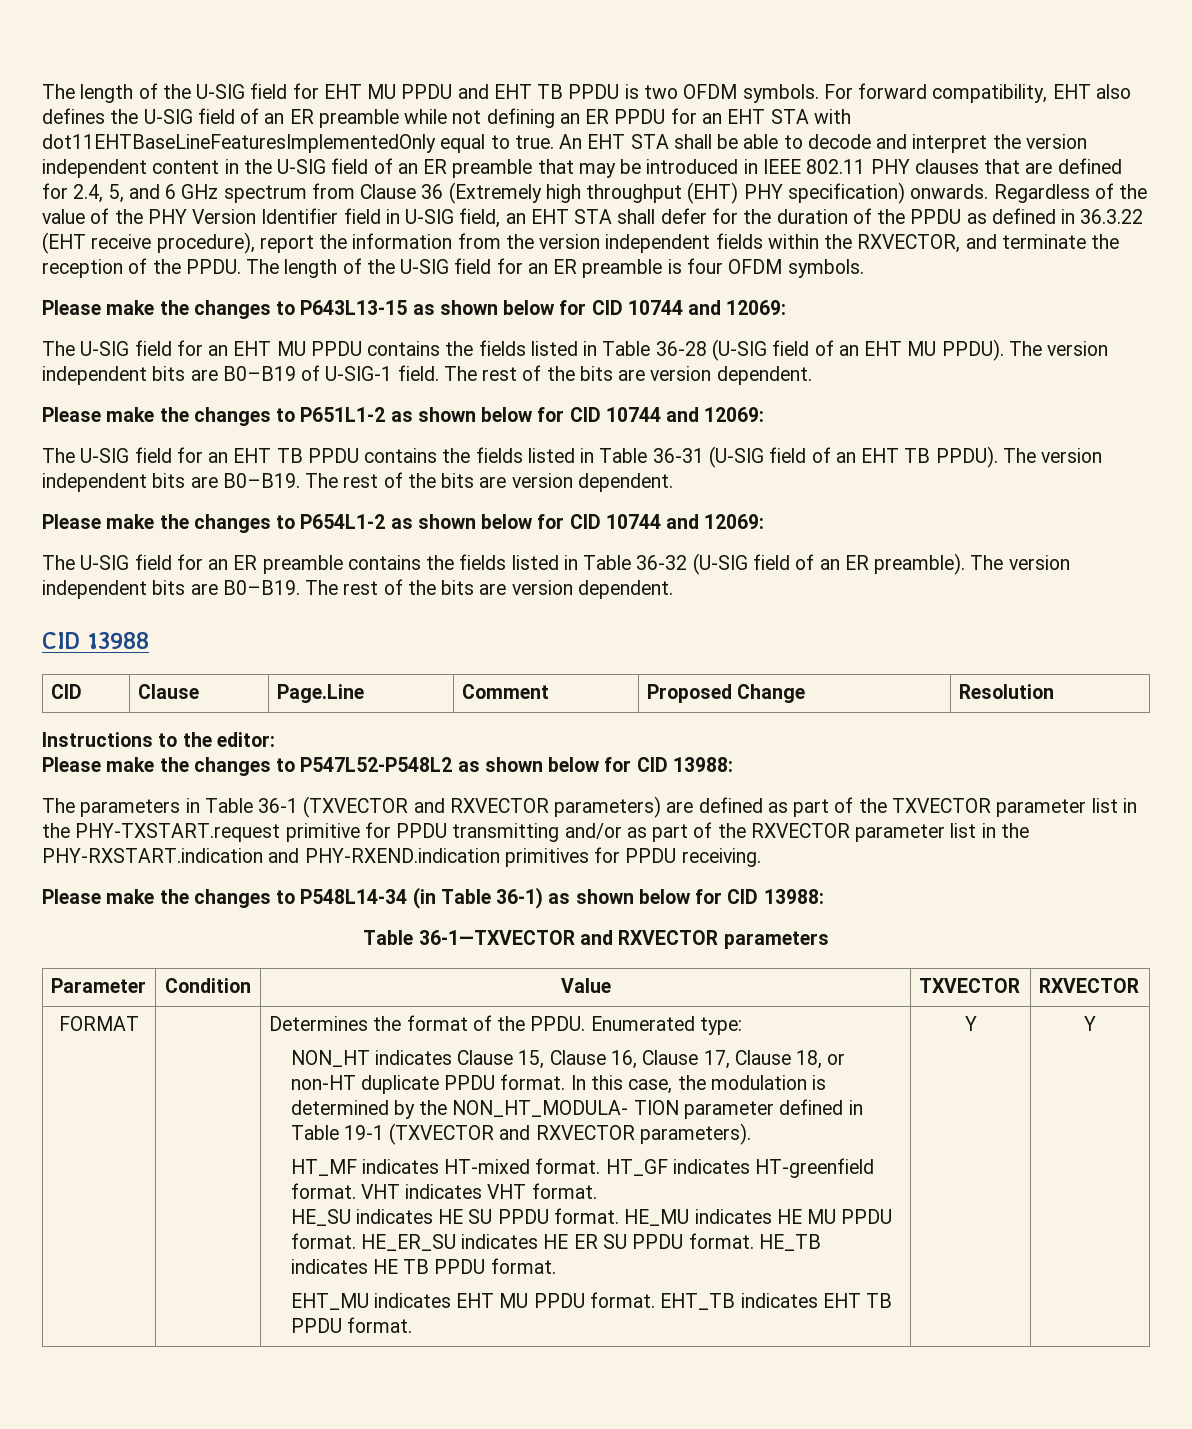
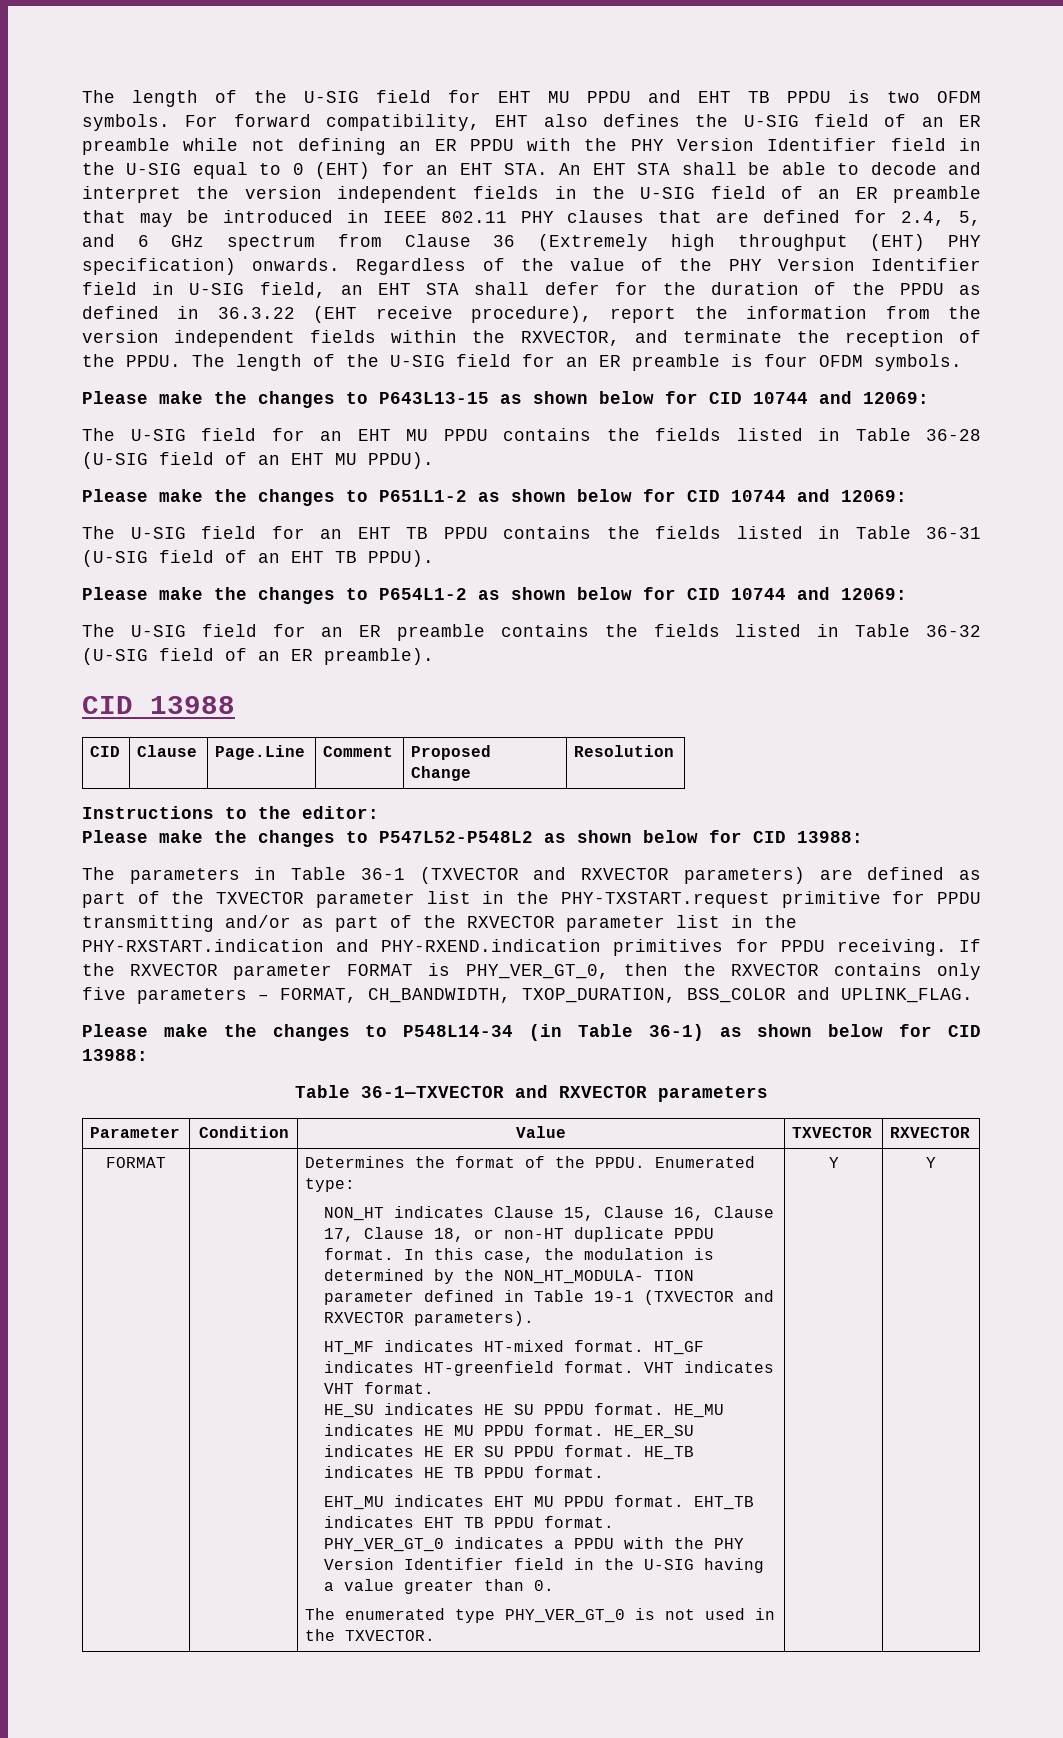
[670,108,851,124] [42,134,554,153] for an EHT STA with dot11EHTBaseLineFeaturesImplementedOnly equal to true. -> [527,138,981,151] [82,162,549,179] with the PHY Version Identifier field in the U-SIG equal to 0 (EHT) for an EHT STA.
[152,160,220,174] content -> [473,186,540,199] fields
[1008,341,1109,356] [42,365,812,385] The version independent bits are B0–B19 of U-SIG-1 field. The rest of the bits are version dependent. -> (434, 460) none
[1002,448,1103,463] [42,472,673,492] The version independent bits are B0–B19. The rest of the bits are version dependent. -> (434, 558) none
[970,555,1070,570] [42,579,673,599] The version independent bits are B0–B19. The rest of the bits are version dependent. -> (434, 656) none
(761, 857) none -> [958,939,981,952] [82,963,982,980] [82,987,973,1004] If the RXVECTOR parameter FORMAT is PHY_VER_GT_0, then the RXVECTOR contains only five parameters – FORMAT, CH_BANDWIDTH, TXOP_DURATION, BSS_COLOR and UPLINK_FLAG.
(412, 1325) none -> [323,1537,744,1552] [323,1558,764,1573] [323,1579,554,1594] [305,1608,776,1623] [305,1629,436,1641] // PHY_VER_GT_0 indicates a PPDU with the PHY Version Identifier field in the U-SIG having a value greater than 0. // The enumerated type PHY_VER_GT_0 is not used in the TXVECTOR.

